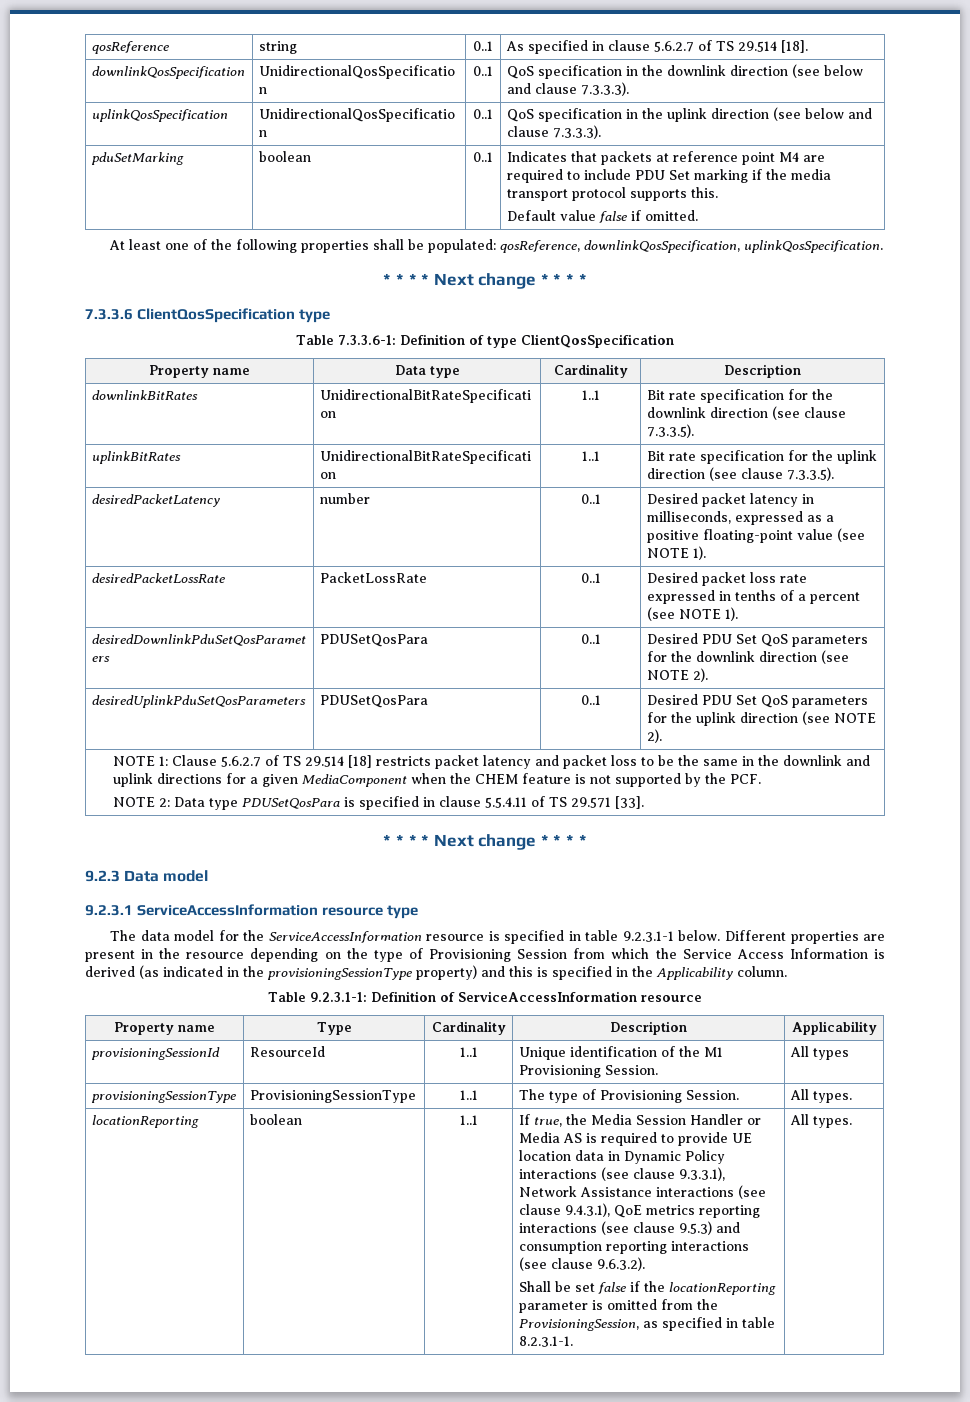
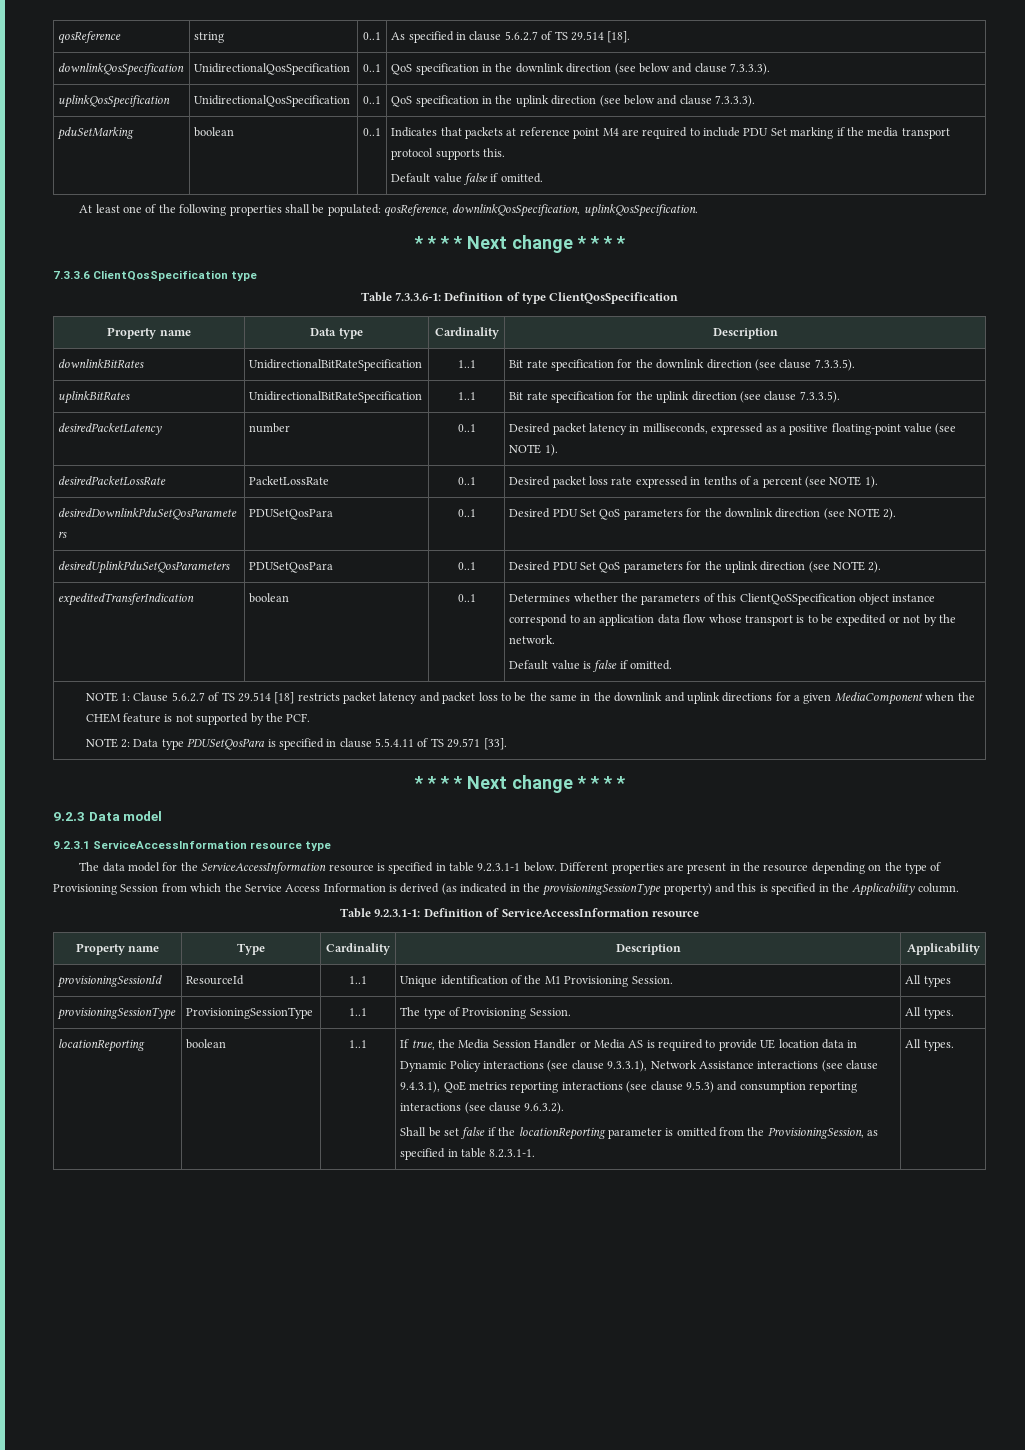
(662, 736) none -> [58,593,195,606] [249,593,290,603] [457,594,476,602] [509,593,936,605] [509,614,956,626] [509,635,556,644] [509,660,673,672] // expeditedTransferIndication | boolean | 0..1 | Determines whether the parameters of this ClientQoSSpecification object instance correspond to an application data flow whose transport is to be expedited or not by the network. // Default value is false if omitted.

